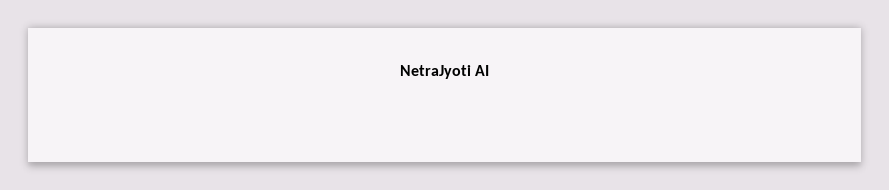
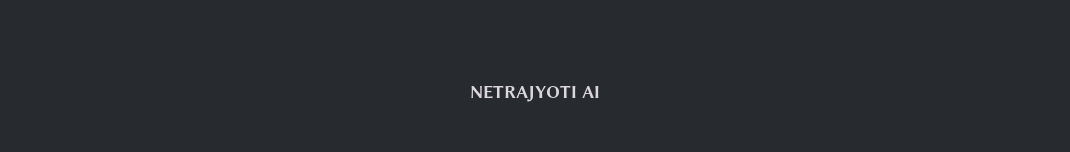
[399,65,471,79] NetraJyoti -> [470,85,578,102] NETRAJYOTI

